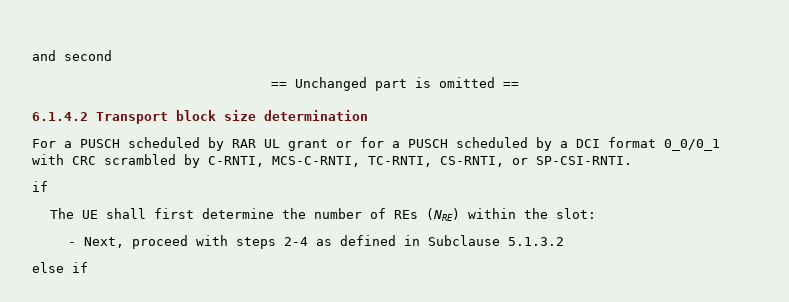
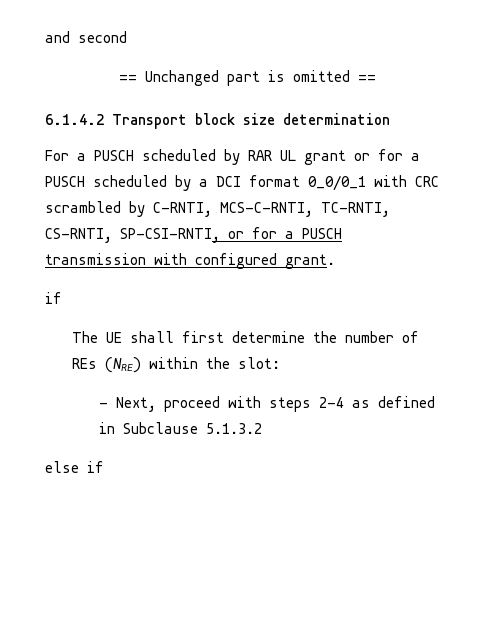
[512,156,632,165] or SP-CSI-RNTI. -> [120,227,342,243] [45,253,335,269] SP-CSI-RNTI, or for a PUSCH transmission with configured grant.

